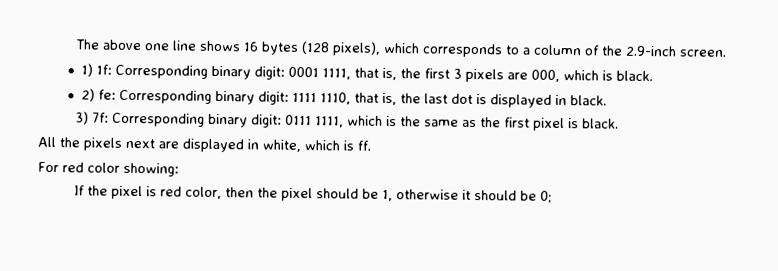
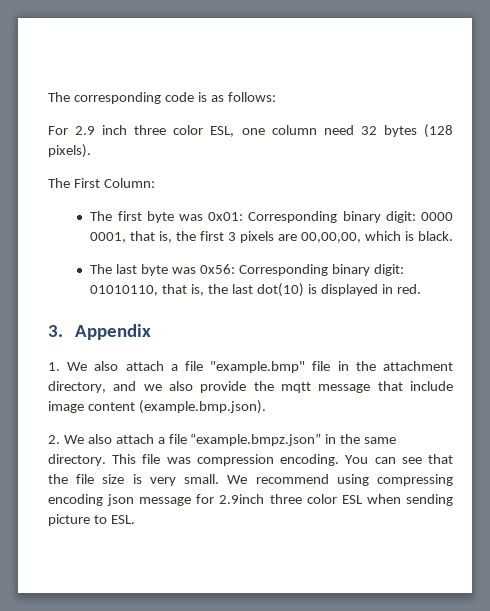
[75,39,728,58] [80,63,351,80] The above one line shows 16 bytes (128 pixels), which corresponds to a column of the 2.9-inch screen. // 1) 1f: Corresponding binary digit: 0001 1111, -> [48,92,276,104] [48,124,453,138] [48,144,91,158] [48,178,155,188] [90,211,454,223] [90,232,127,243] The corresponding code is as follows: // For 2.9 inch three color ESL, one column need 32 bytes (128 pixels). // The First Column: // The first byte was 0x01: Corresponding binary digit: 0000 0001,
[530,69,560,82] 000, -> [300,232,361,243] 00,00,00,
[80,88,351,105] 2) fe: Corresponding binary digit: 1111 1110, -> [90,264,404,276] [90,285,159,296] The last byte was 0x56: Corresponding binary digit: 01010110,
[450,93,473,104] dot -> [257,283,305,297] dot(10)
[569,95,607,106] [75,111,620,132] [37,136,371,153] [37,161,179,177] [74,185,553,203] black. // 3) 7f: Corresponding binary digit: 0111 1111, which is the same as the first pixel is black. // All the pixels next are displayed in white, which is ff. // For red color showing: // If the pixel is red color, then the pixel should be 1, otherwise it should be 0; -> [396,284,421,294] [48,324,151,340] [48,361,453,373] [48,381,453,393] [48,400,266,414] [48,433,397,446] [48,454,453,466] [48,474,453,486] [48,494,453,506] [48,514,135,526] red. // 3. Appendix // 1. We also attach a file "example.bmp" file in the attachment directory, and we also provide the mqtt message that include image content (example.bmp.json). // 2. We also attach a file “example.bmpz.json” in the same directory. This file was compression encoding. You can see that the file size is very small. We recommend using compressing encoding json message for 2.9inch three color ESL when sending picture to ESL.

